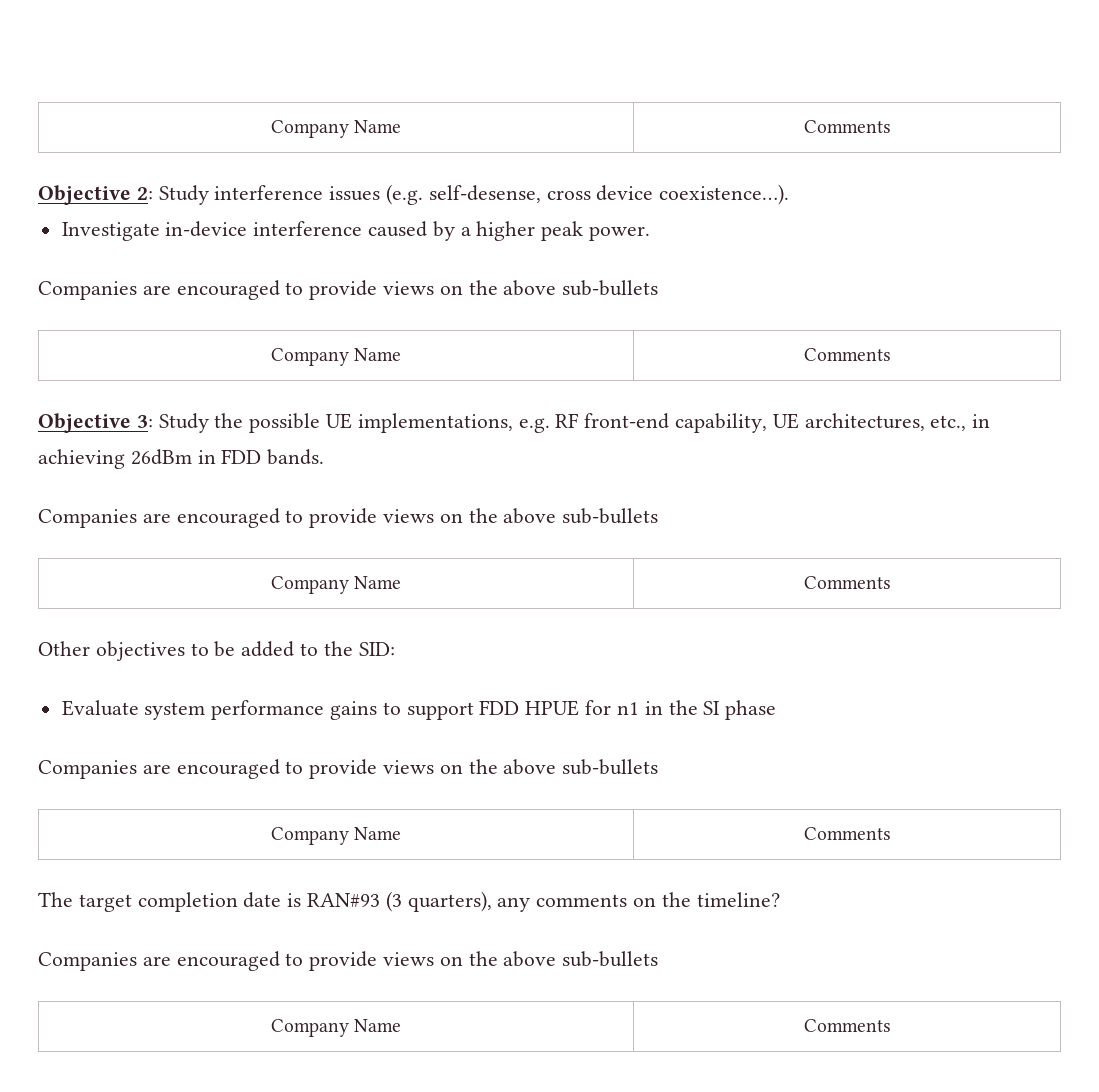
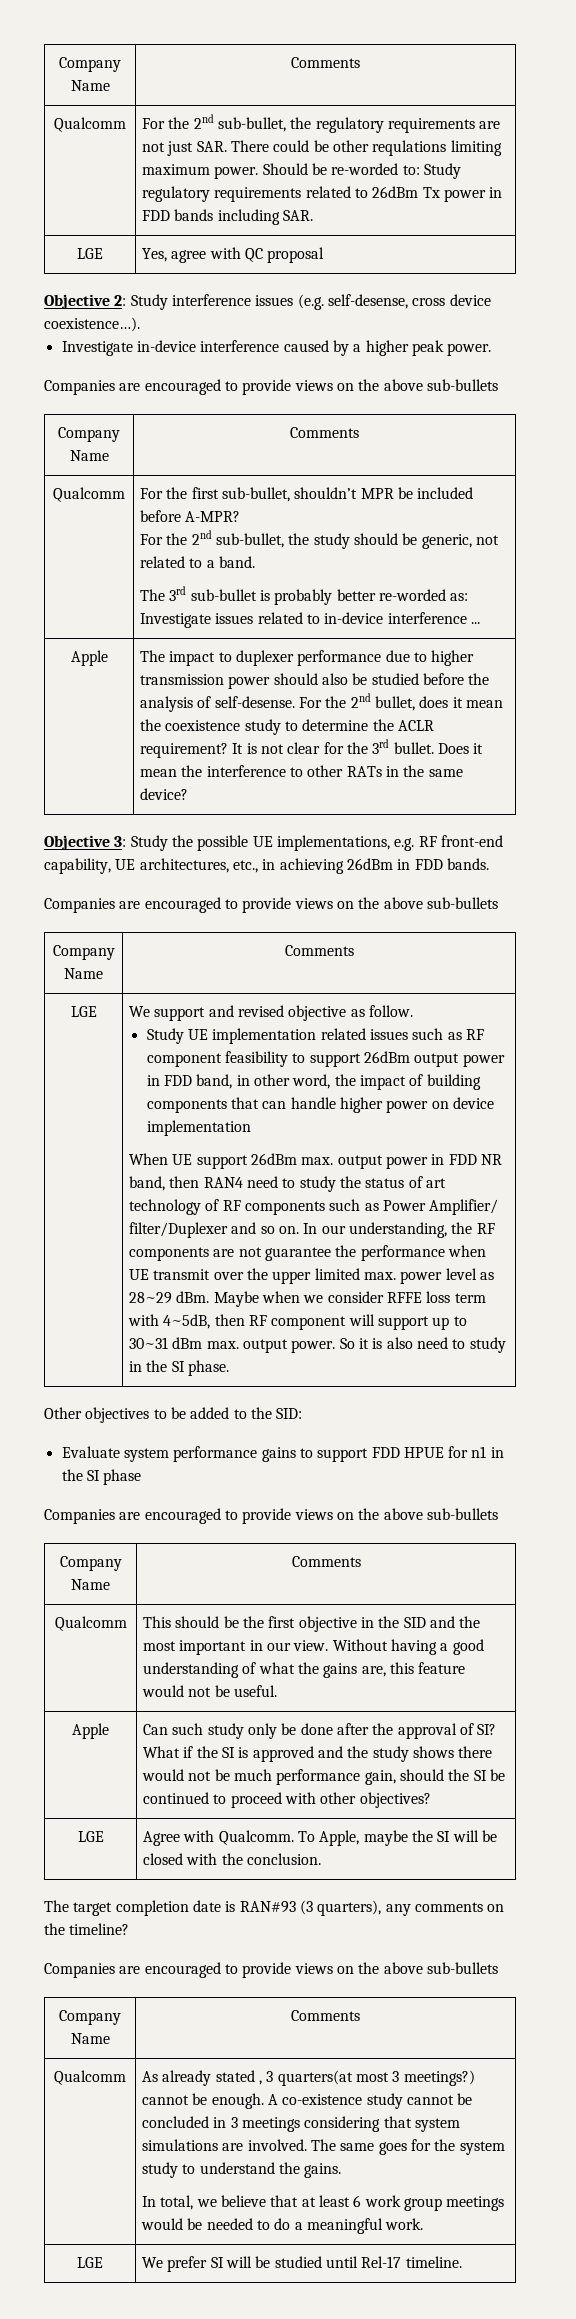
[270,120,402,138] [803,120,891,133] Company Name | Comments -> [59,57,121,72] [70,80,110,91] [291,57,360,68] [54,117,126,132] [142,114,501,133] [142,140,502,156] [142,163,461,179] [142,186,503,202] [142,209,313,225] [77,248,103,259] [142,247,325,263] Company Name | Comments // Qualcomm | For the 2nd sub-bullet, the regulatory requirements are not just SAR. There could be other requlations limiting maximum power. Should be re-worded to: Study regulatory requirements related to 26dBm Tx power in FDD bands including SAR. // LGE | Yes, agree with QC proposal
(891, 354) none -> [53,487,125,502] [140,487,474,502] [140,510,241,522] [140,530,499,549] [140,556,255,568] [140,586,469,605] [140,612,480,628] [70,650,108,666] [140,650,475,666] [140,673,490,689] [140,693,503,712] [140,719,434,735] [140,739,484,758] [140,765,463,777] [140,788,189,800] // Qualcomm | For the first sub-bullet, shouldn’t MPR be included before A-MPR? // For the 2nd sub-bullet, the study should be generic, not related to a band. // The 3rd sub-bullet is probably better re-worded as: Investigate issues related to in-device interference ... // Apple | The impact to duplexer performance due to higher transmission power should also be studied before the analysis of self-desense. For the 2nd bullet, does it mean the coexistence study to determine the ACLR requirement? It is not clear for the 3rd bullet. Does it mean the interference to other RATs in the same device?
(891, 582) none -> [70,1006,97,1017] [129,1005,413,1021] [146,1028,484,1044] [146,1051,505,1067] [146,1074,481,1090] [146,1097,494,1113] [146,1120,251,1136] [129,1153,502,1169] [129,1176,446,1192] [129,1199,499,1215] [129,1222,495,1238] [129,1245,486,1261] [129,1268,494,1284] [129,1291,486,1307] [128,1314,467,1330] [129,1337,506,1353] [129,1360,229,1376] // LGE | We support and revised objective as follow. // Study UE implementation related issues such as RF component feasibility to support 26dBm output power in FDD band, in other word, the impact of building components that can handle higher power on device implementation // When UE support 26dBm max. output power in FDD NR band, then RAN4 need to study the status of art technology of RF components such as Power Amplifier/ filter/Duplexer and so on. In our understanding, the RF components are not guarantee the performance when UE transmit over the upper limited max. power level as 28~29 dBm. Maybe when we consider RFFE loss term with 4~5dB, then RF component will support up to 30~31 dBm max. output power. So it is also need to study in the SI phase.
(891, 833) none -> [54,1616,127,1631] [143,1616,481,1632] [143,1639,484,1655] [143,1662,466,1678] [142,1685,277,1697] [72,1723,109,1739] [143,1723,497,1739] [143,1746,493,1762] [142,1769,505,1785] [143,1792,431,1808] [77,1831,104,1842] [143,1830,497,1846] [143,1853,321,1865] // Qualcomm | This should be the first objective in the SID and the most important in our view. Without having a good understanding of what the gains are, this feature would not be useful. // Apple | Can such study only be done after the approval of SI? What if the SI is approved and the study shows there would not be much performance gain, should the SI be continued to proceed with other objectives? // LGE | Agree with Qualcomm. To Apple, maybe the SI will be closed with the conclusion.
(891, 1025) none -> [54,2070,126,2085] [142,2070,475,2086] [142,2093,473,2109] [142,2116,460,2132] [142,2139,505,2155] [142,2162,342,2178] [142,2195,505,2211] [141,2218,424,2234] [77,2257,103,2268] [142,2256,462,2272] // Qualcomm | As already stated , 3 quarters(at most 3 meetings?) cannot be enough. A co-existence study cannot be concluded in 3 meetings considering that system simulations are involved. The same goes for the system study to understand the gains. // In total, we believe that at least 6 work group meetings would be needed to do a meaningful work. // LGE | We prefer SI will be studied until Rel-17 timeline.

